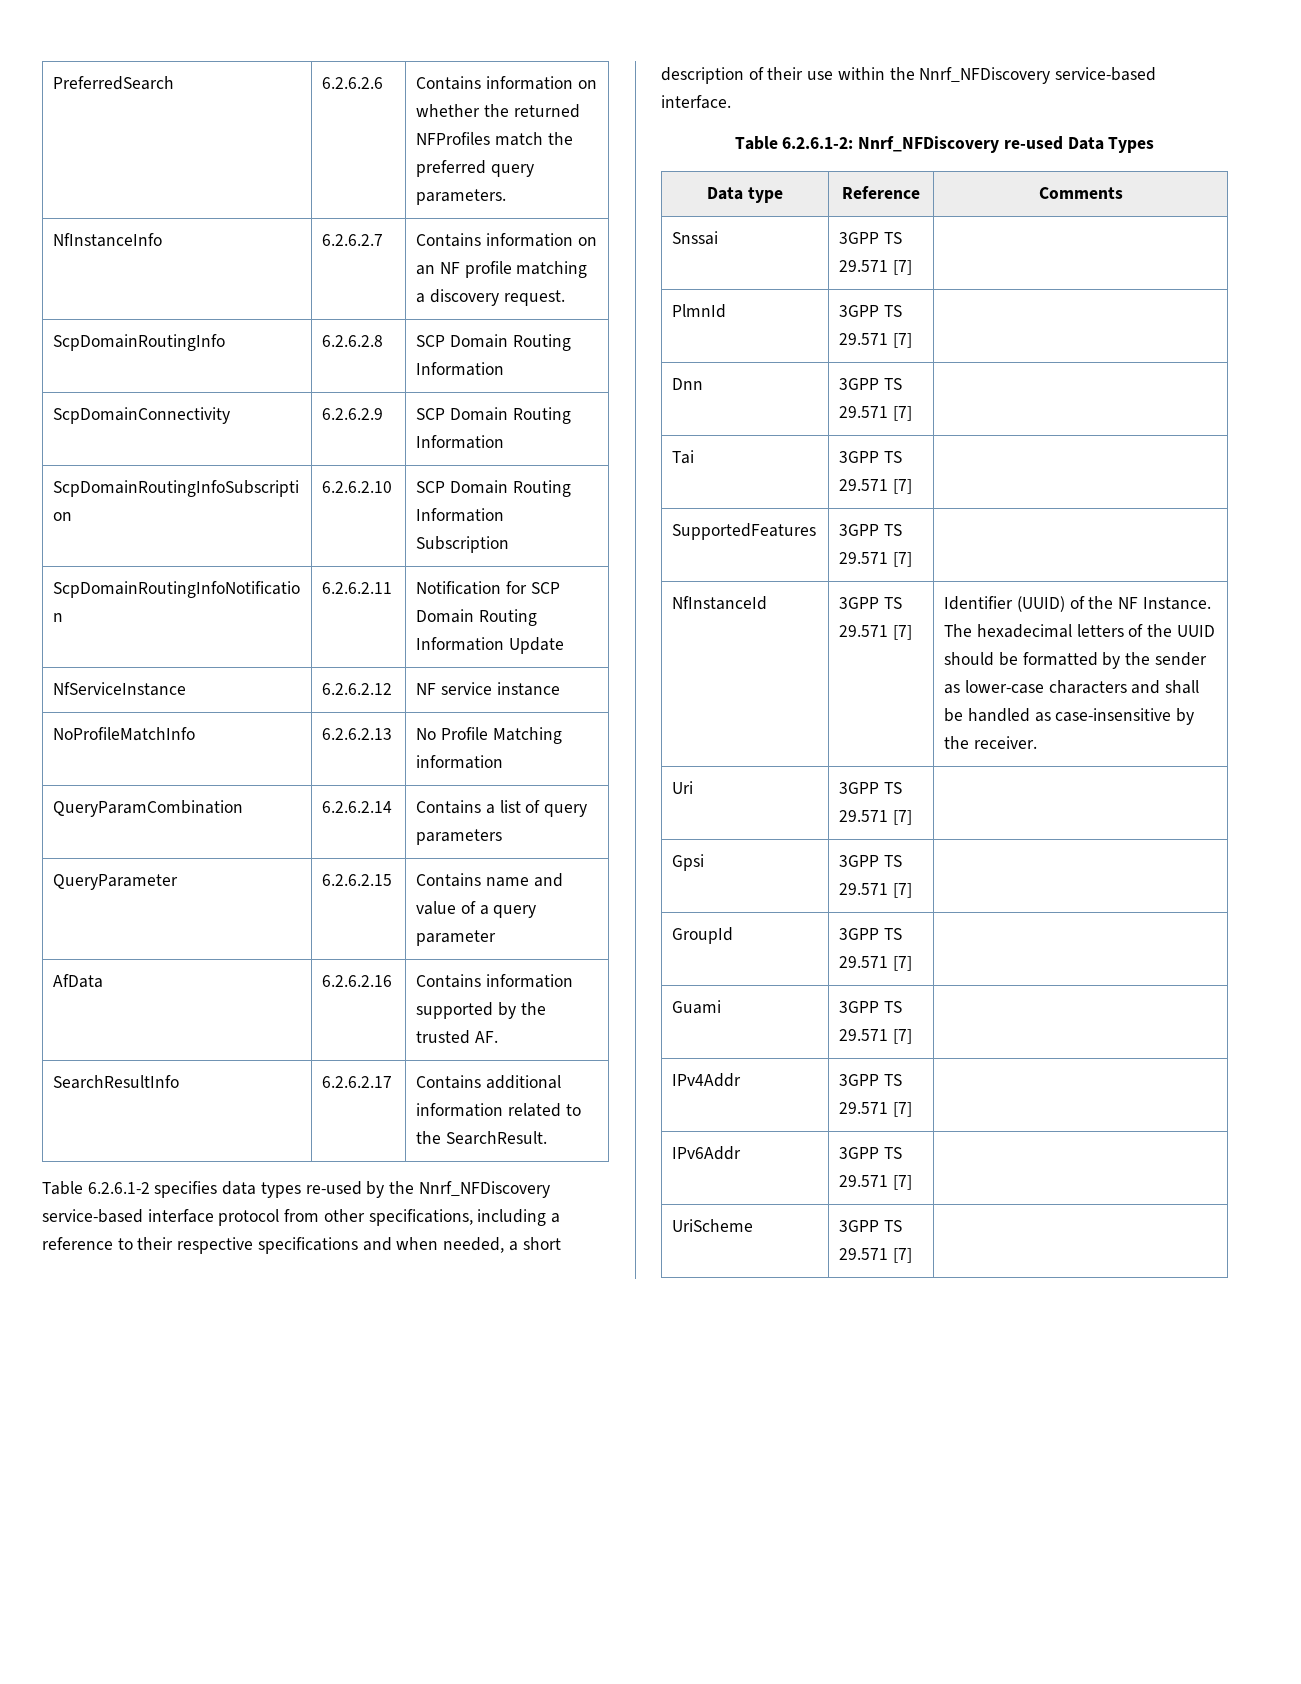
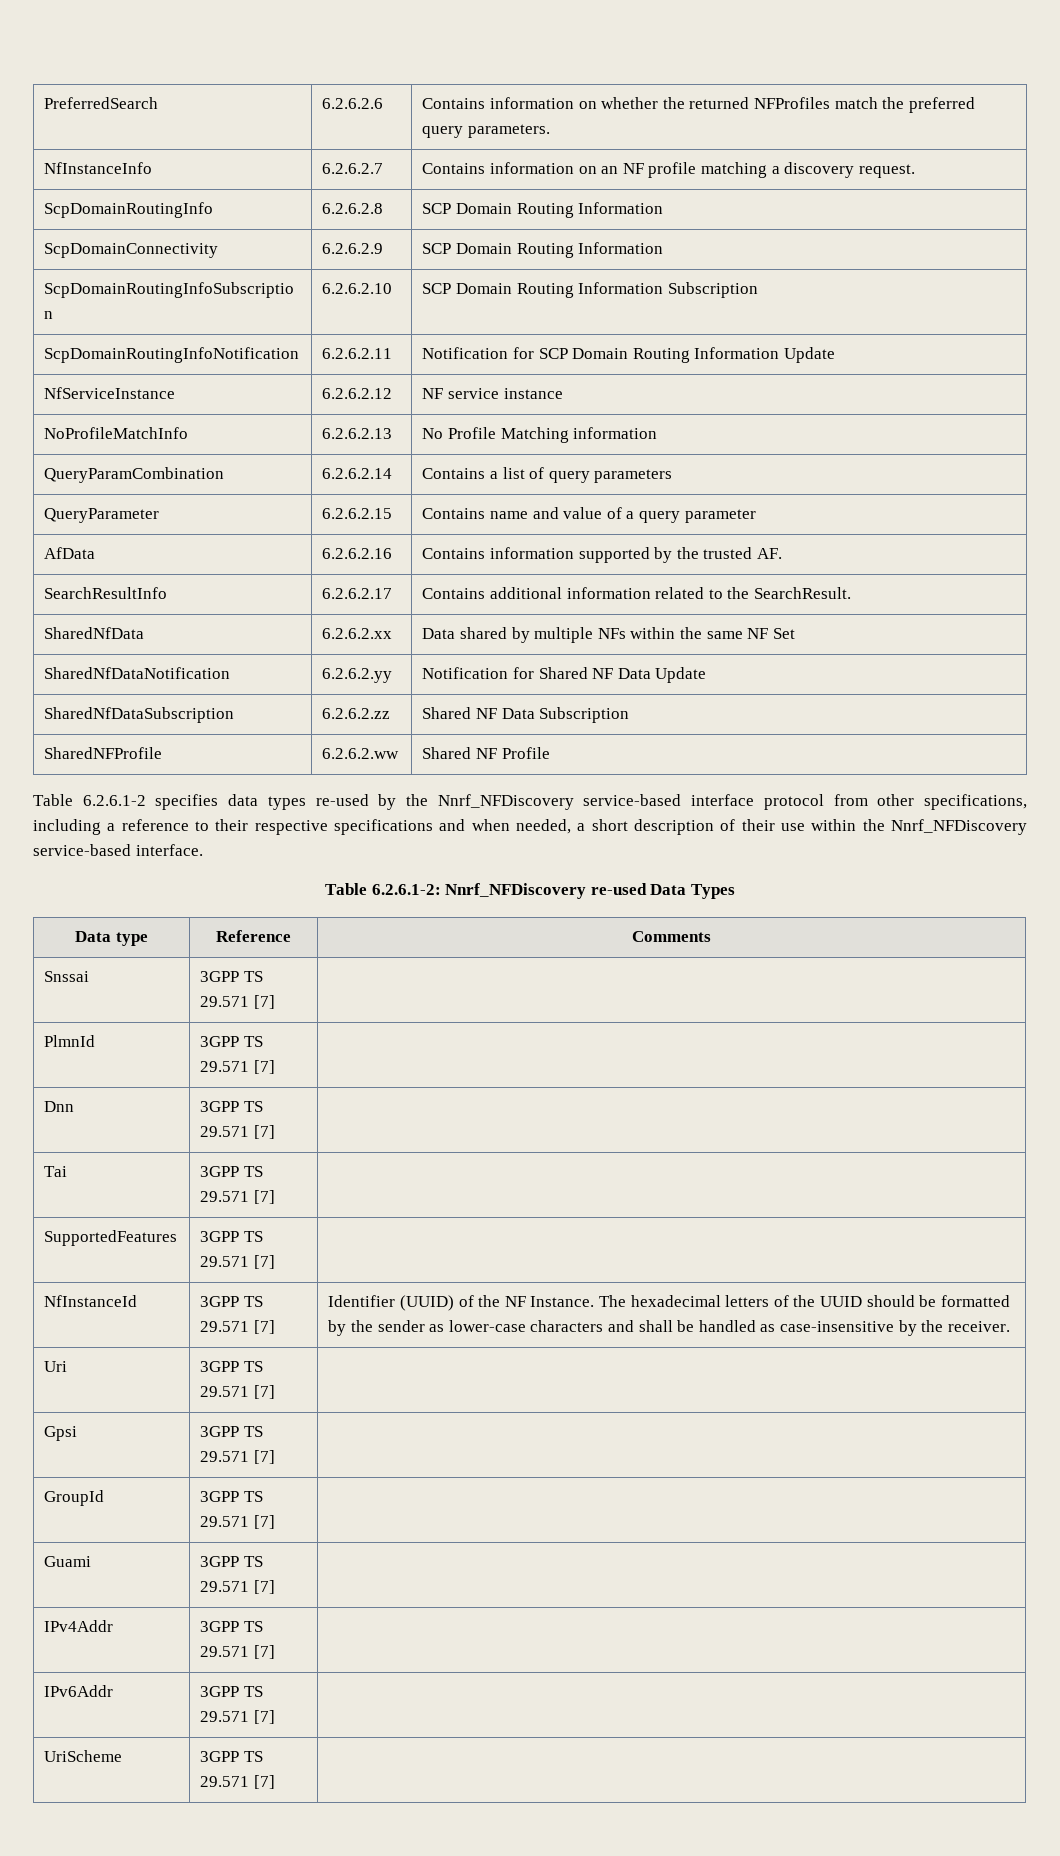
(547, 1138) none -> [44,627,145,639] [322,628,393,639] [422,627,795,643] [44,667,231,679] [322,668,393,683] [422,667,707,683] [44,707,235,723] [322,708,391,719] [422,707,630,723] [44,747,163,759] [322,748,400,759] [422,747,550,759] // SharedNfData | 6.2.6.2.xx | Data shared by multiple NFs within the same NF Set // SharedNfDataNotification | 6.2.6.2.yy | Notification for Shared NF Data Update // SharedNfDataSubscription | 6.2.6.2.zz | Shared NF Data Subscription // SharedNFProfile | 6.2.6.2.ww | Shared NF Profile

